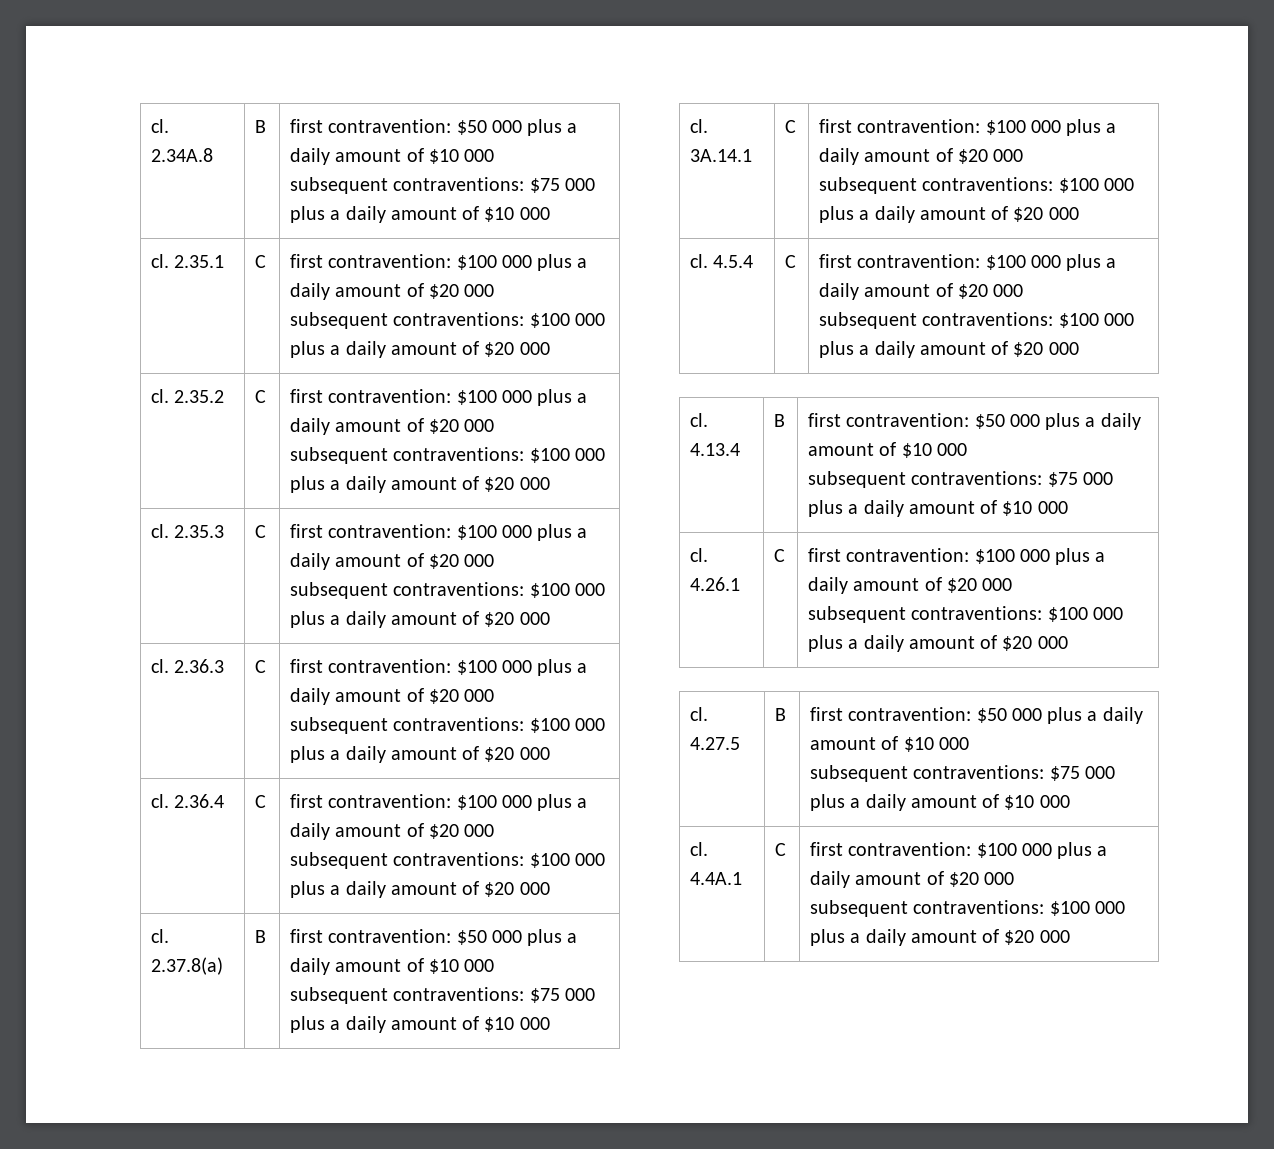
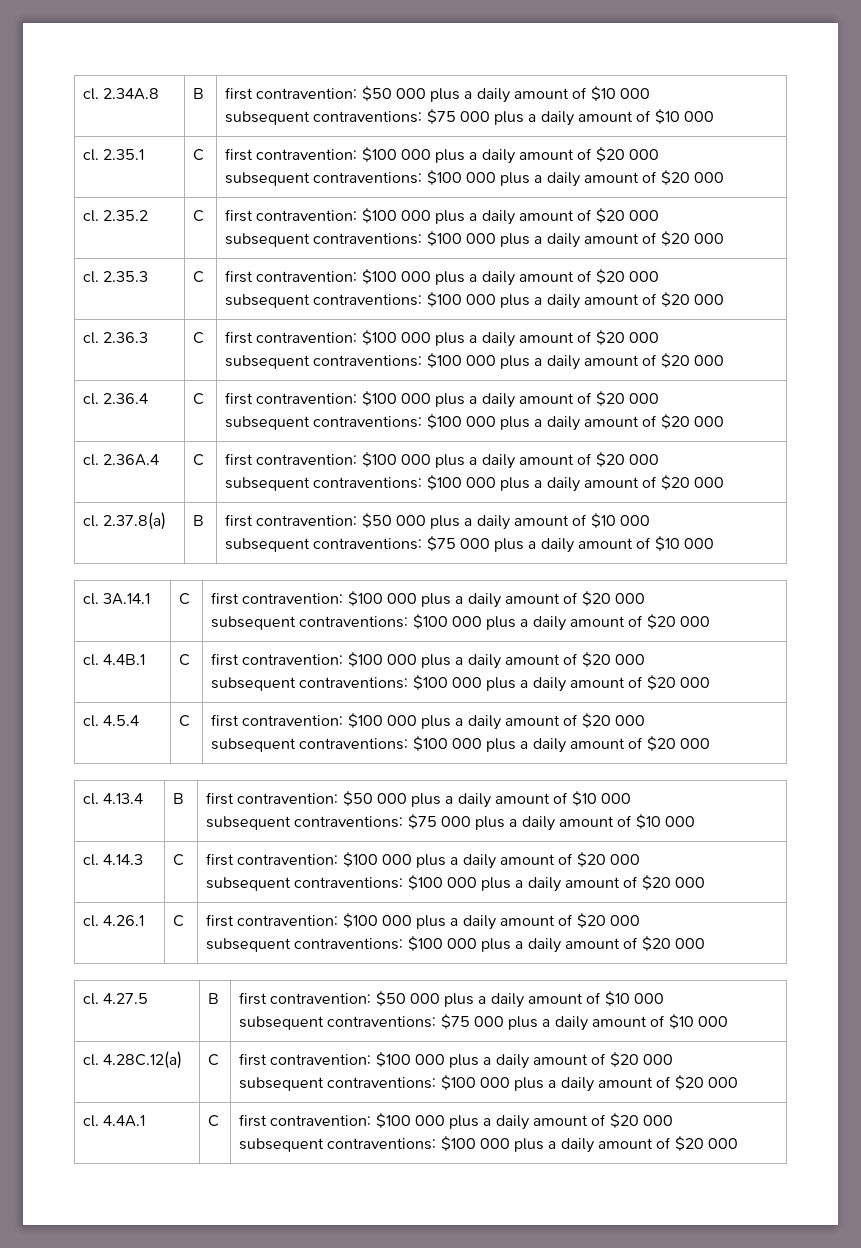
(550, 888) none -> [82,454,160,466] [192,454,204,466] [224,452,660,469] [224,475,725,492] // cl. 2.36A.4 | C | first contravention: $100 000 plus a daily amount of $20 000 // subsequent contraventions: $100 000 plus a daily amount of $20 000
(1079, 213) none -> [82,654,146,666] [178,654,190,666] [210,652,646,669] [210,675,711,692] // cl. 4.4B.1 | C | first contravention: $100 000 plus a daily amount of $20 000 // subsequent contraventions: $100 000 plus a daily amount of $20 000
(1068, 507) none -> [82,854,144,866] [172,854,184,866] [205,852,641,869] [205,875,706,892] // cl. 4.14.3 | C | first contravention: $100 000 plus a daily amount of $20 000 // subsequent contraventions: $100 000 plus a daily amount of $20 000
(1070, 801) none -> [82,1051,183,1069] [207,1054,219,1066] [238,1052,674,1069] [238,1075,739,1092] // cl. 4.28C.12(a) | C | first contravention: $100 000 plus a daily amount of $20 000 // subsequent contraventions: $100 000 plus a daily amount of $20 000

